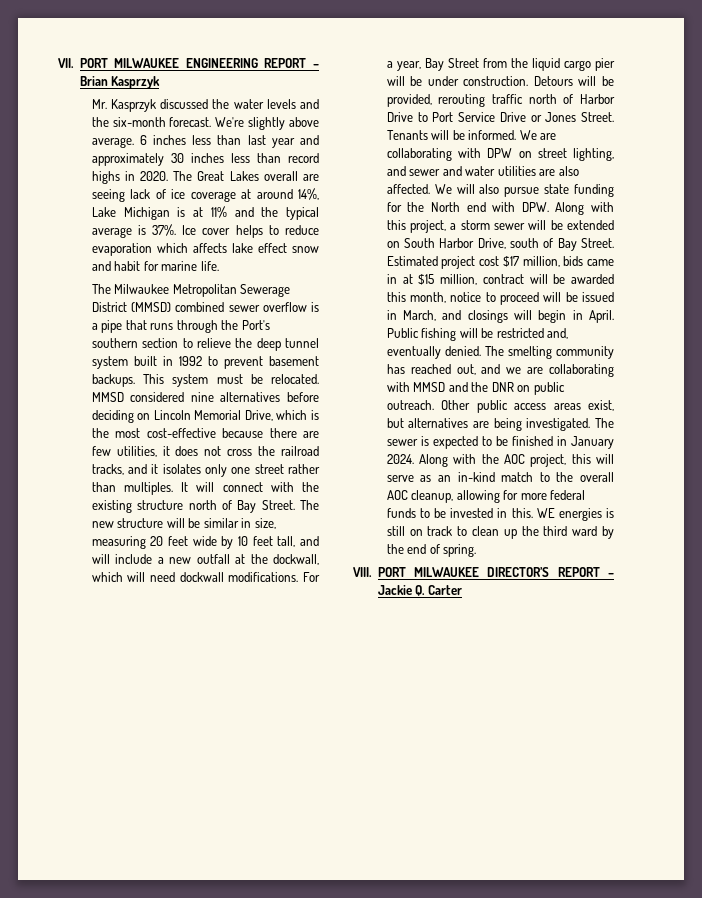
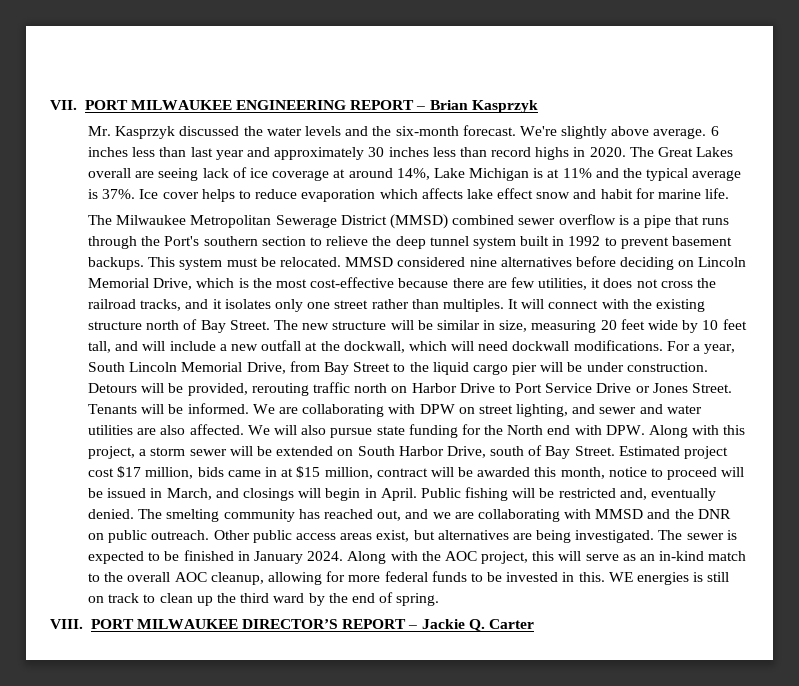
(421, 66) none -> [88,361,320,374] South Lincoln Memorial Drive, from
[482,58,507,68] from -> [393,363,406,372] to
[563,94,574,104] of -> [391,386,408,393] on

